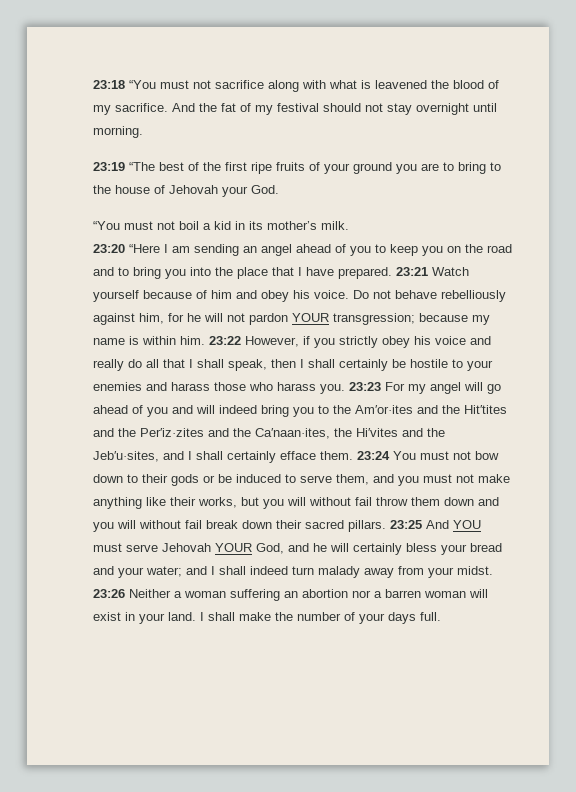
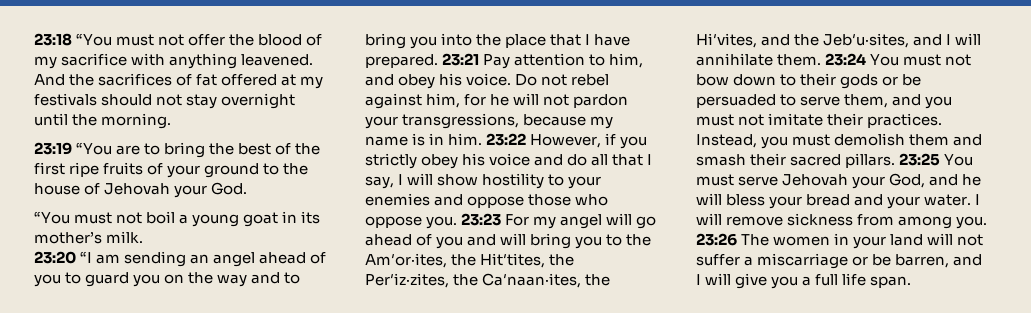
[215,80,499,92] [93,103,319,115] sacrifice along with what is leavened the blood of my sacrifice. And the fat of my festival -> [188,34,323,46] [34,53,314,69] [34,73,324,89] [34,93,97,106] offer the blood of my sacrifice with anything leavened. And the sacrifices of fat offered at my festivals
(497, 107) none -> [72,114,98,126] the
[129,162,155,171] “The -> [76,142,235,158] “You are to bring the
[396,162,486,174] you are to bring -> (260, 170) none
[214,221,231,230] kid -> [192,212,279,227] young goat
[129,244,168,253] “Here I -> [80,251,93,263] “I
[390,244,418,256] keep -> [85,272,130,287] guard
[487,244,512,253] road -> [217,274,248,287] way
[432,267,469,276] [93,290,232,302] Watch yourself because of him -> [483,53,644,69] Pay attention to him,
[395,290,506,302] behave rebelliously -> [571,74,610,86] rebel
[292,313,415,325] YOUR transgression; -> [365,113,520,129] your transgressions,
[142,336,176,345] within -> [429,133,445,145] in
[93,359,124,371] really -> (564, 160) none
[197,359,448,371] shall speak, then I shall certainly be hostile -> [365,173,545,189] say, I will show hostility
[171,382,210,391] harass -> [467,196,525,208] oppose
[277,382,316,391] harass -> [365,216,422,228] oppose
[219,405,257,414] indeed -> (527, 239) none
[355,405,507,414] [93,428,229,437] Am′or·ites and the Hit′tites and the Per′iz·zites and -> [365,253,575,268] [365,273,449,288] Am′or·ites, the Hit′tites, the Per′iz·zites,
[356,428,398,437] Hi′vites -> [696,33,757,48] Hi′vites,
[196,451,316,463] shall certainly efface -> [955,33,982,45] [696,53,773,66] will annihilate
[236,474,281,483] induced -> [696,94,776,108] persuaded
[478,474,510,483] [93,497,499,509] [93,520,272,532] make anything like their works, but you will without fail throw them down and you will without fail break down -> [768,113,943,128] [696,133,983,149] [696,154,746,166] imitate their practices. Instead, you must demolish them and smash
[426,520,481,529] And YOU -> [944,154,974,166] You
[215,543,252,552] YOUR -> [852,176,886,189] your
[353,543,402,555] certainly -> (722, 199) none
[146,566,493,578] [93,589,488,601] [93,612,441,624] water; and I shall indeed turn malady away from your midst. 23:26 Neither a woman suffering an abortion nor a barren woman will exist in your land. I shall make the number of your days full. -> [924,194,981,206] [696,213,988,229] [696,233,984,249] [696,253,983,269] [696,273,912,289] water. I will remove sickness from among you. 23:26 The women in your land will not suffer a miscarriage or be barren, and I will give you a full life span.

